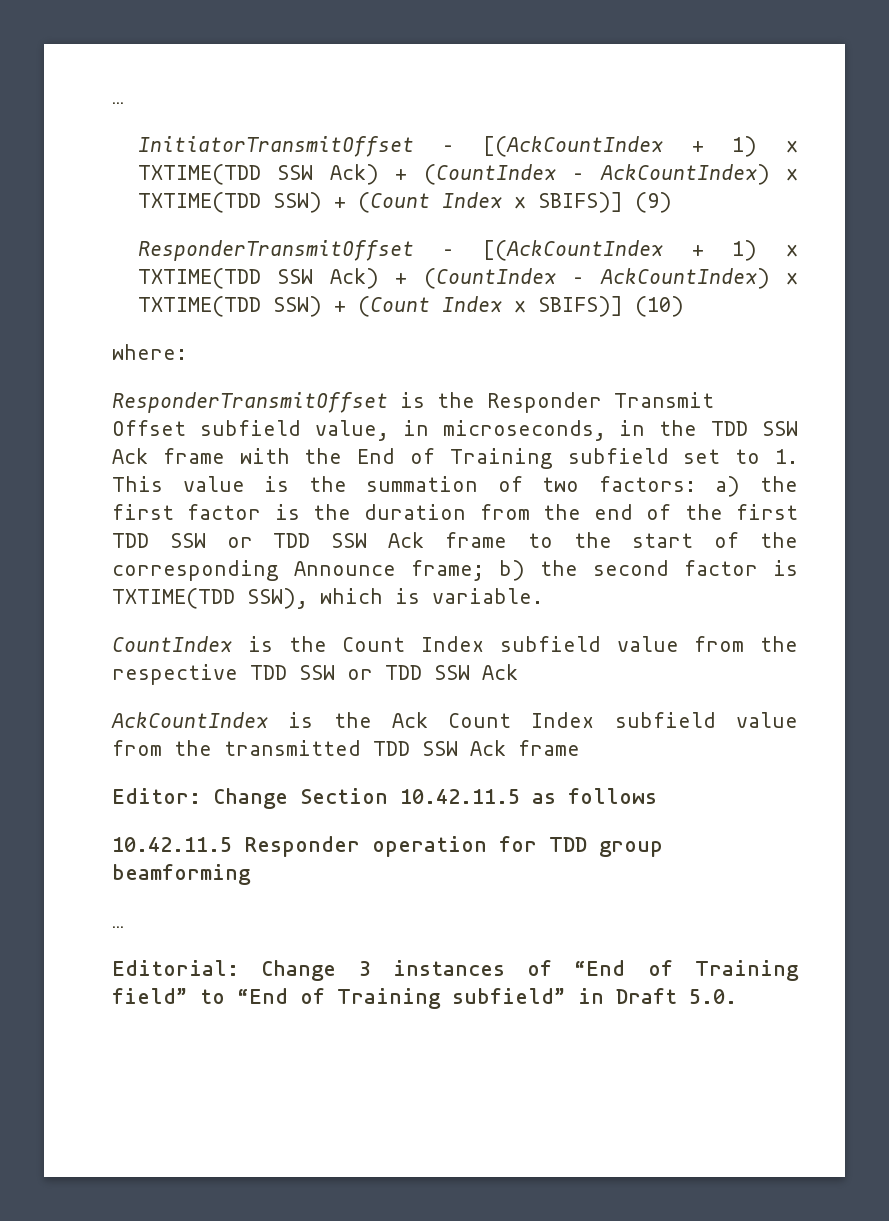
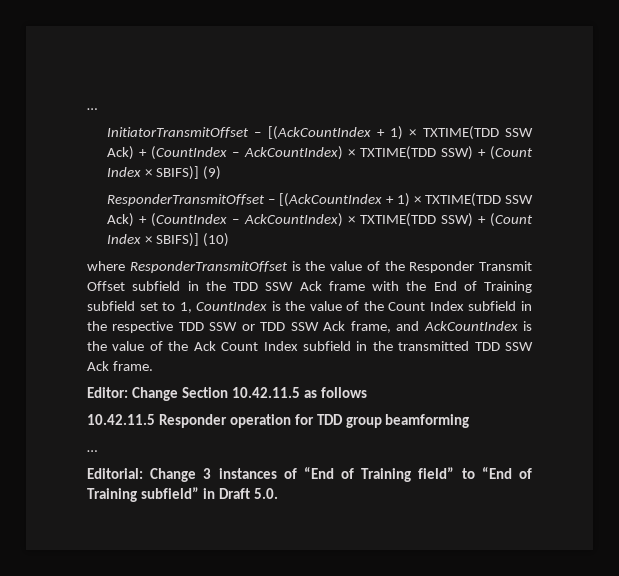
[112,344,187,360] where: // -> [87,261,125,271] where
(475, 400) none -> [330,261,405,271] value of the
[314,420,606,441] value, in microseconds, -> (181, 286) none
[775,449,798,464] [112,476,798,497] [112,504,798,520] [112,532,799,548] [112,560,798,581] [112,588,543,609] [112,636,273,653] 1. This value is the summation of two factors: a) the first factor is the duration from the end of the first TDD SSW or TDD SSW Ack frame to the start of the corresponding Announce frame; b) the second factor is TXTIME(TDD SSW), which is variable. // CountIndex is -> [179,301,360,313] 1, CountIndex is the value of
[616,636,745,652] value from -> [521,301,533,311] in
(518, 672) // -> [350,321,420,333] frame, and
(372, 720) none -> [112,341,189,351] value of the
[736,712,798,728] [112,740,162,756] value from -> [356,341,368,351] in
[518,740,580,756] frame -> [112,361,153,371] frame.

